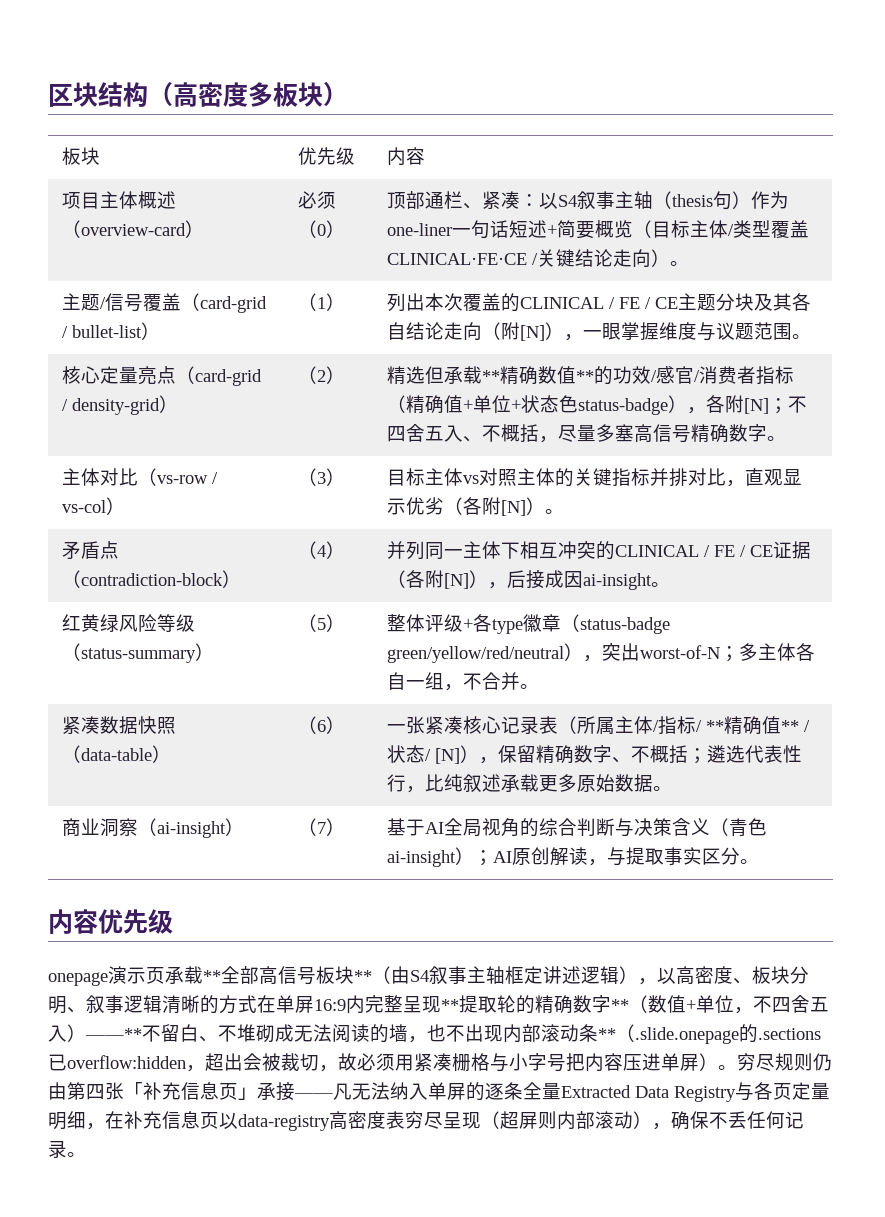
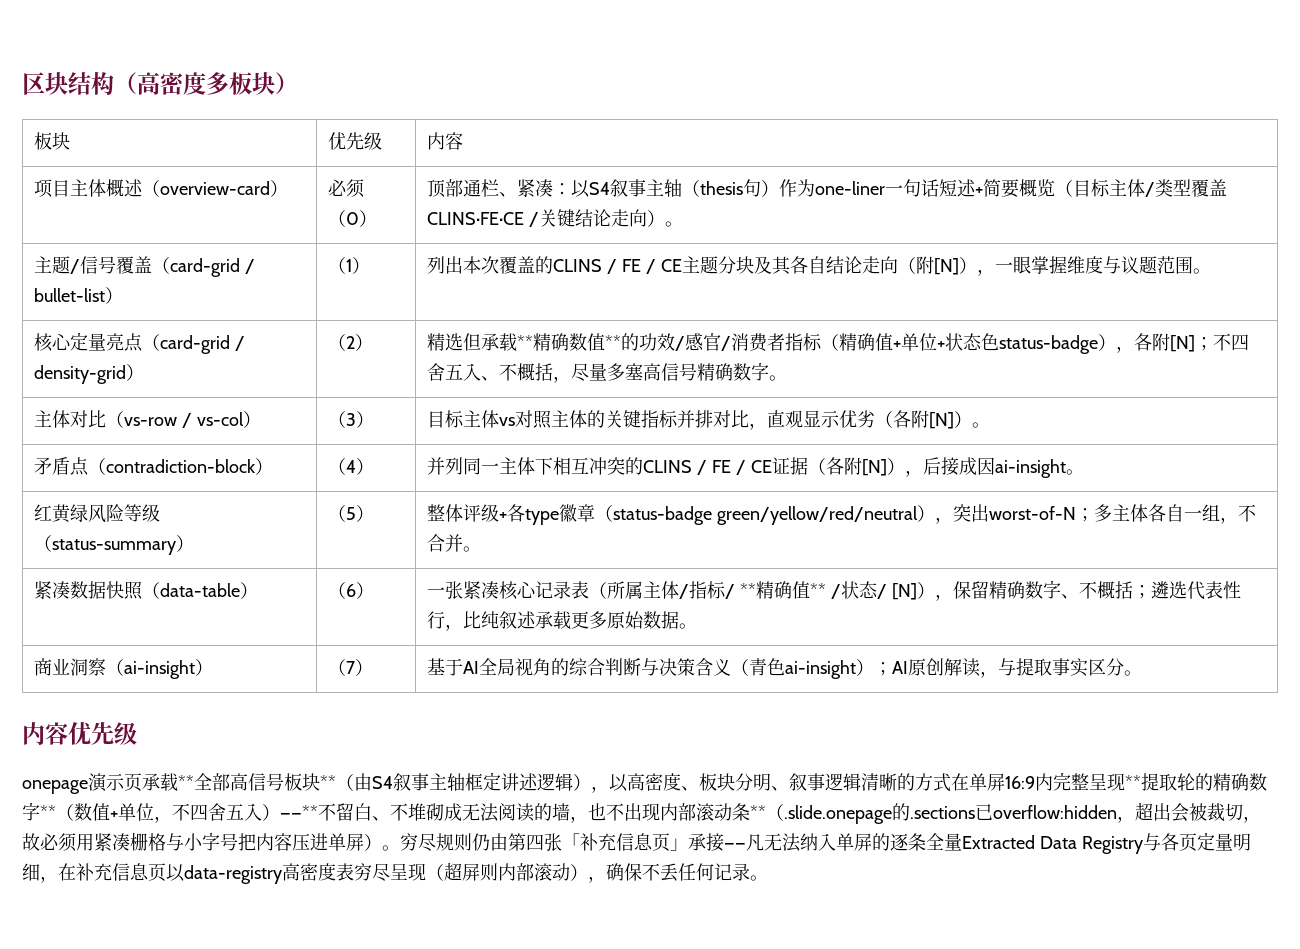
[387,253,528,265] CLINICAL·FE·CE -> [427,212,525,225] CLINS·FE·CE
[520,297,605,309] CLINICAL -> [553,259,603,272] CLINS
[615,545,700,557] CLINICAL -> [643,460,693,473] CLINS

